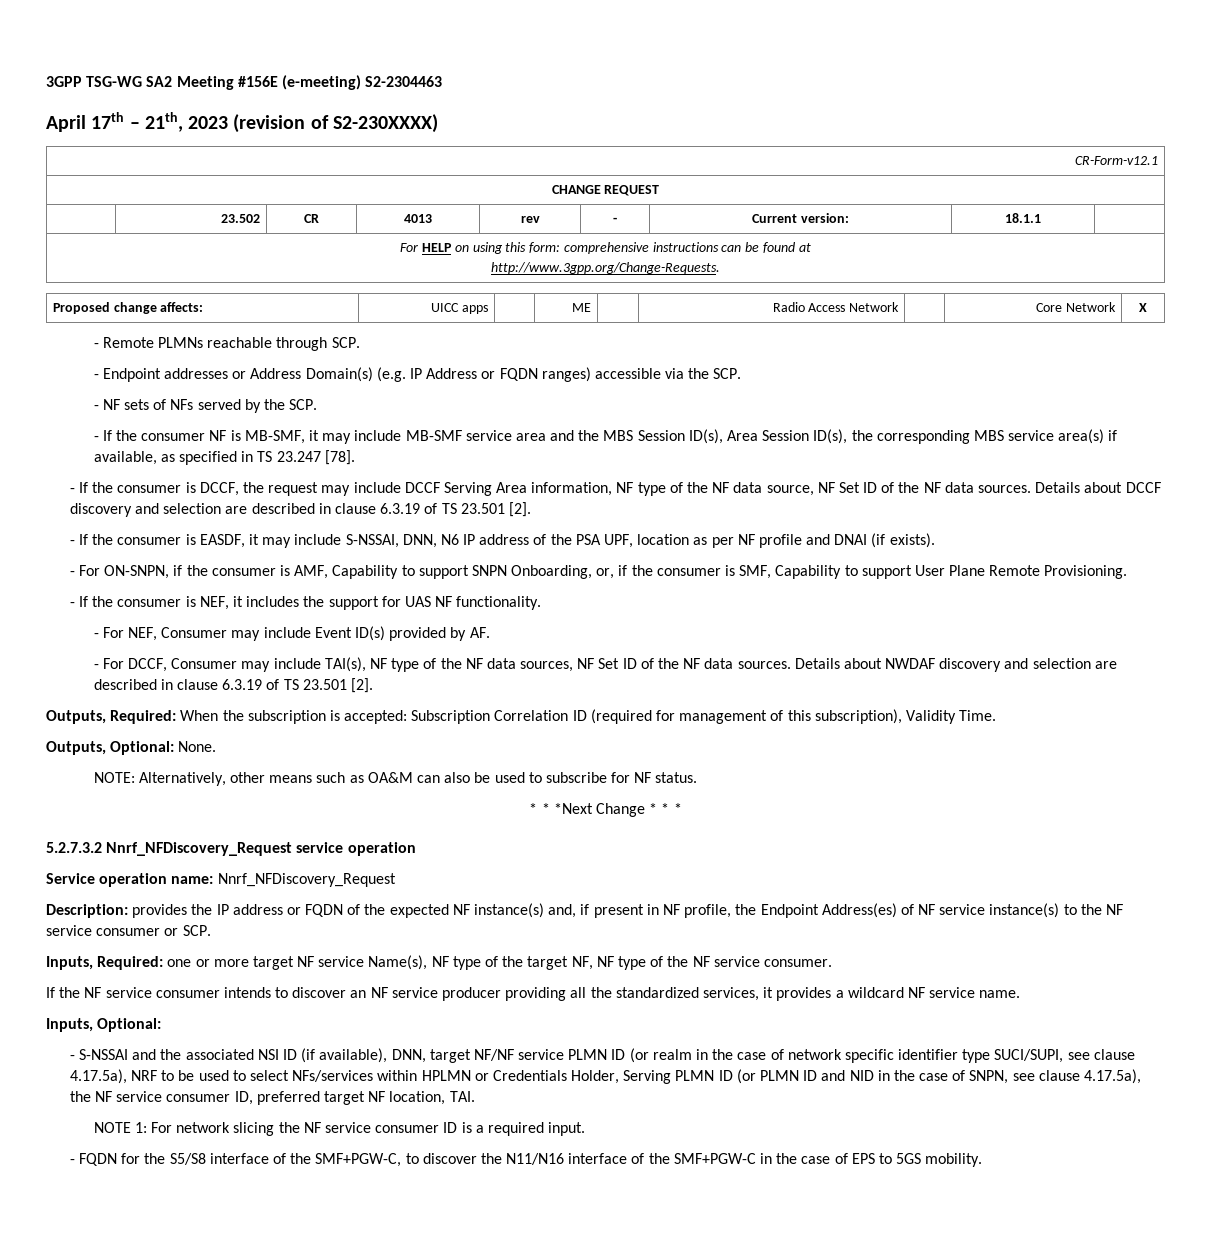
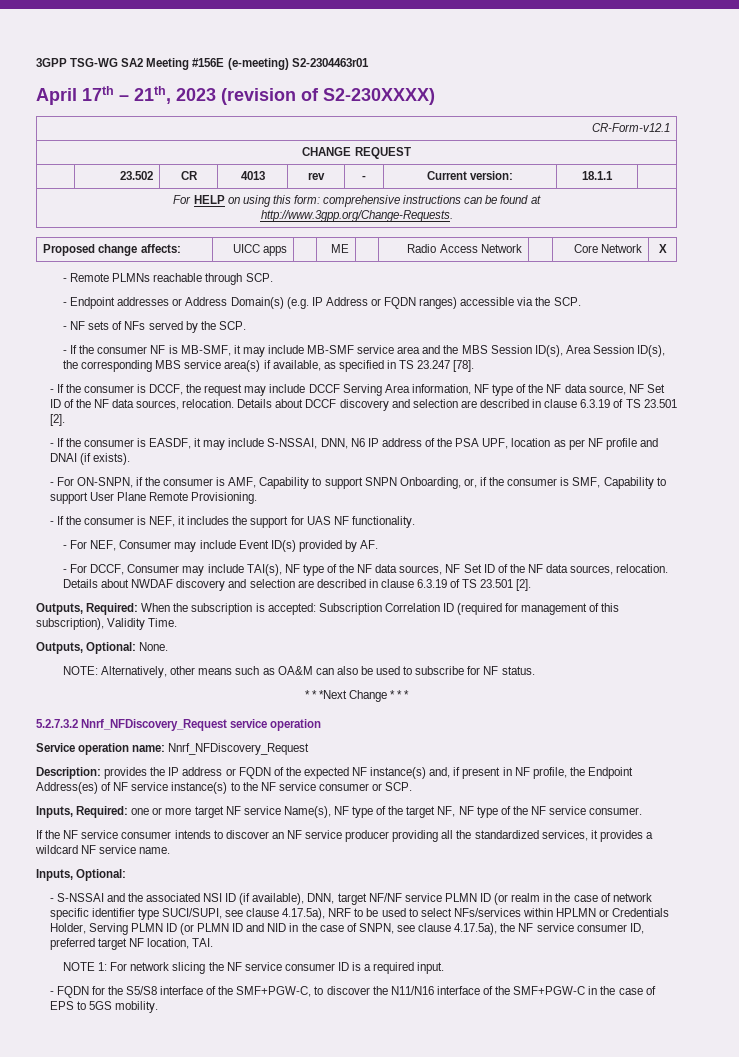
[365,76,443,87] S2-2304463 -> [291,58,369,67] S2-2304463r01
[978,485,1032,493] sources. -> [136,399,235,410] sources, relocation.
[737,661,791,669] sources. -> [570,564,669,575] sources, relocation.

